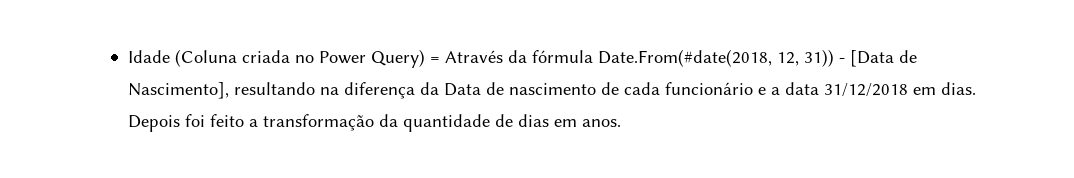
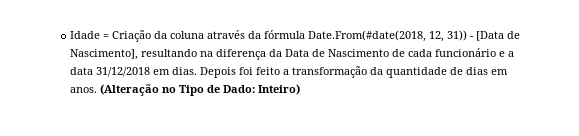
[174,49,503,68] (Coluna criada no Power Query) = Através -> [103,30,246,42] = Criação da coluna através
[508,83,596,95] nascimento -> [328,49,390,57] Nascimento
(621, 123) none -> [100,84,301,96] (Alteração no Tipo de Dado: Inteiro)

